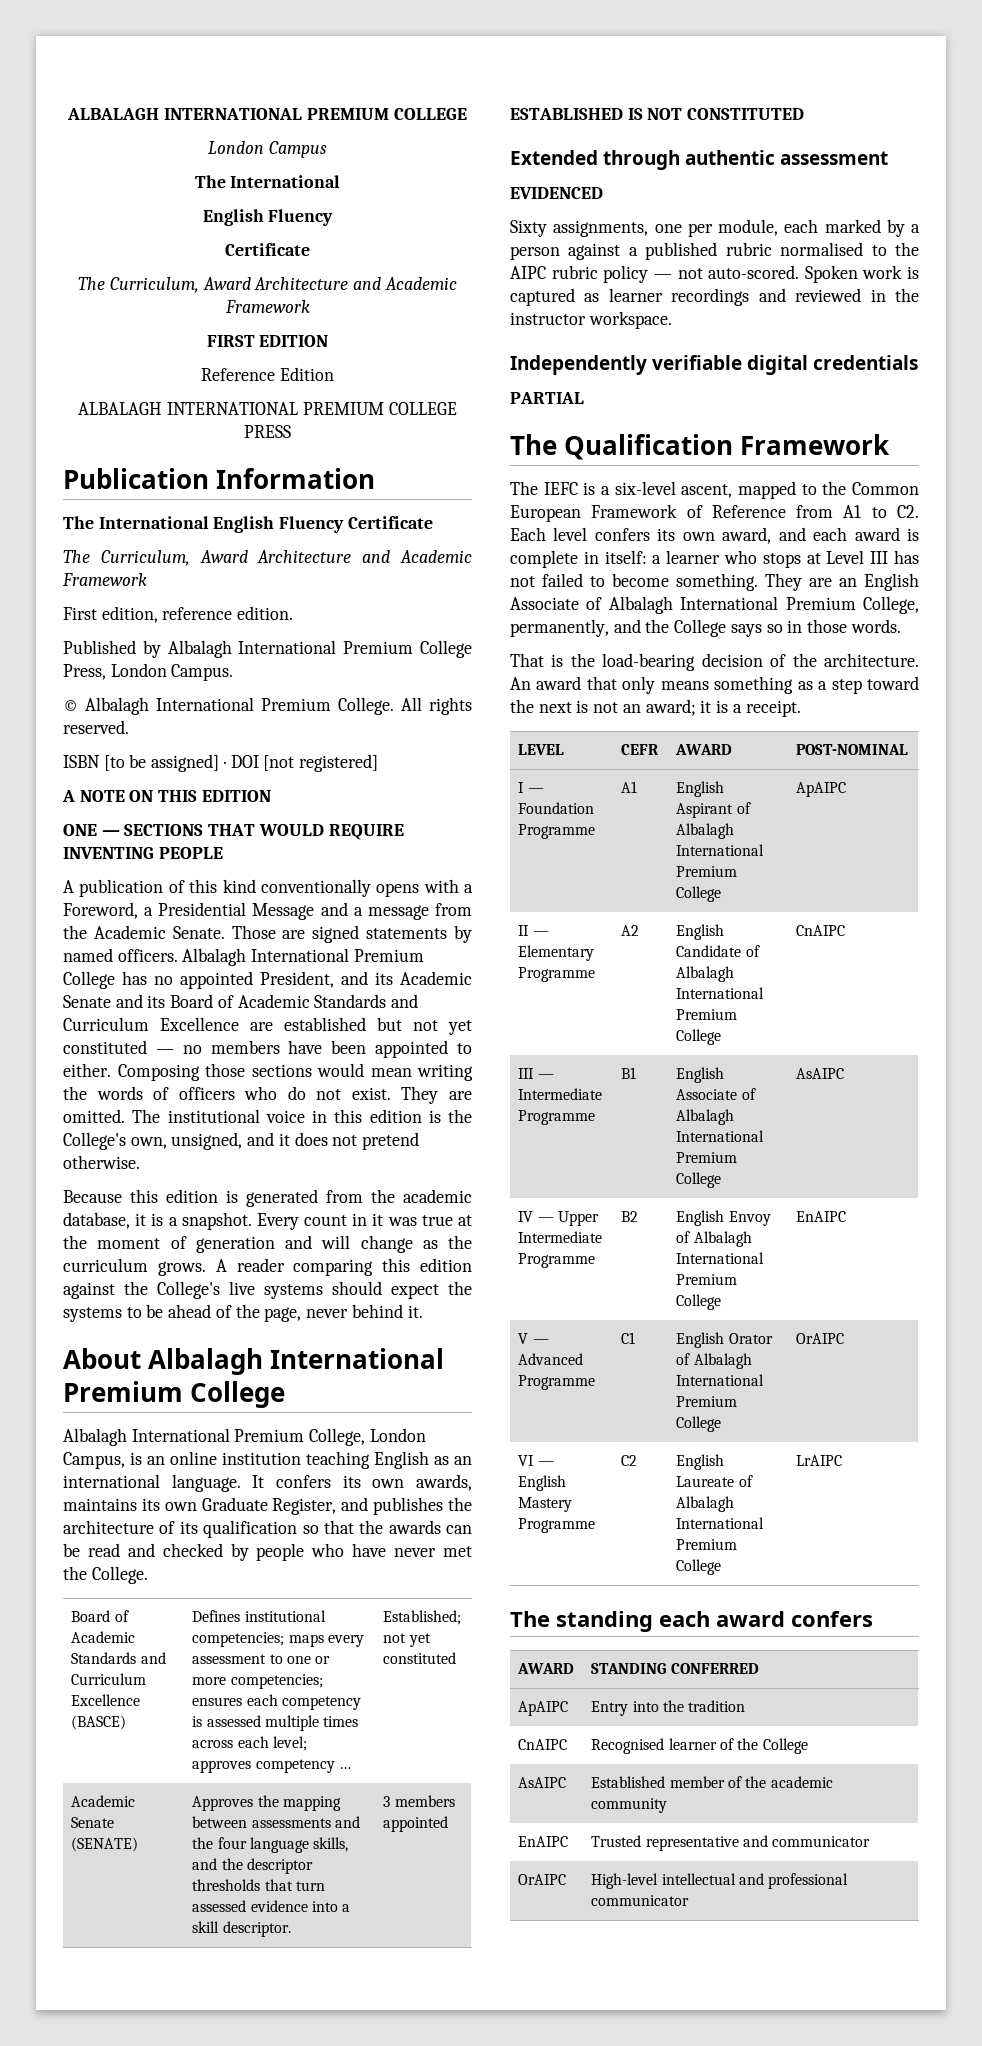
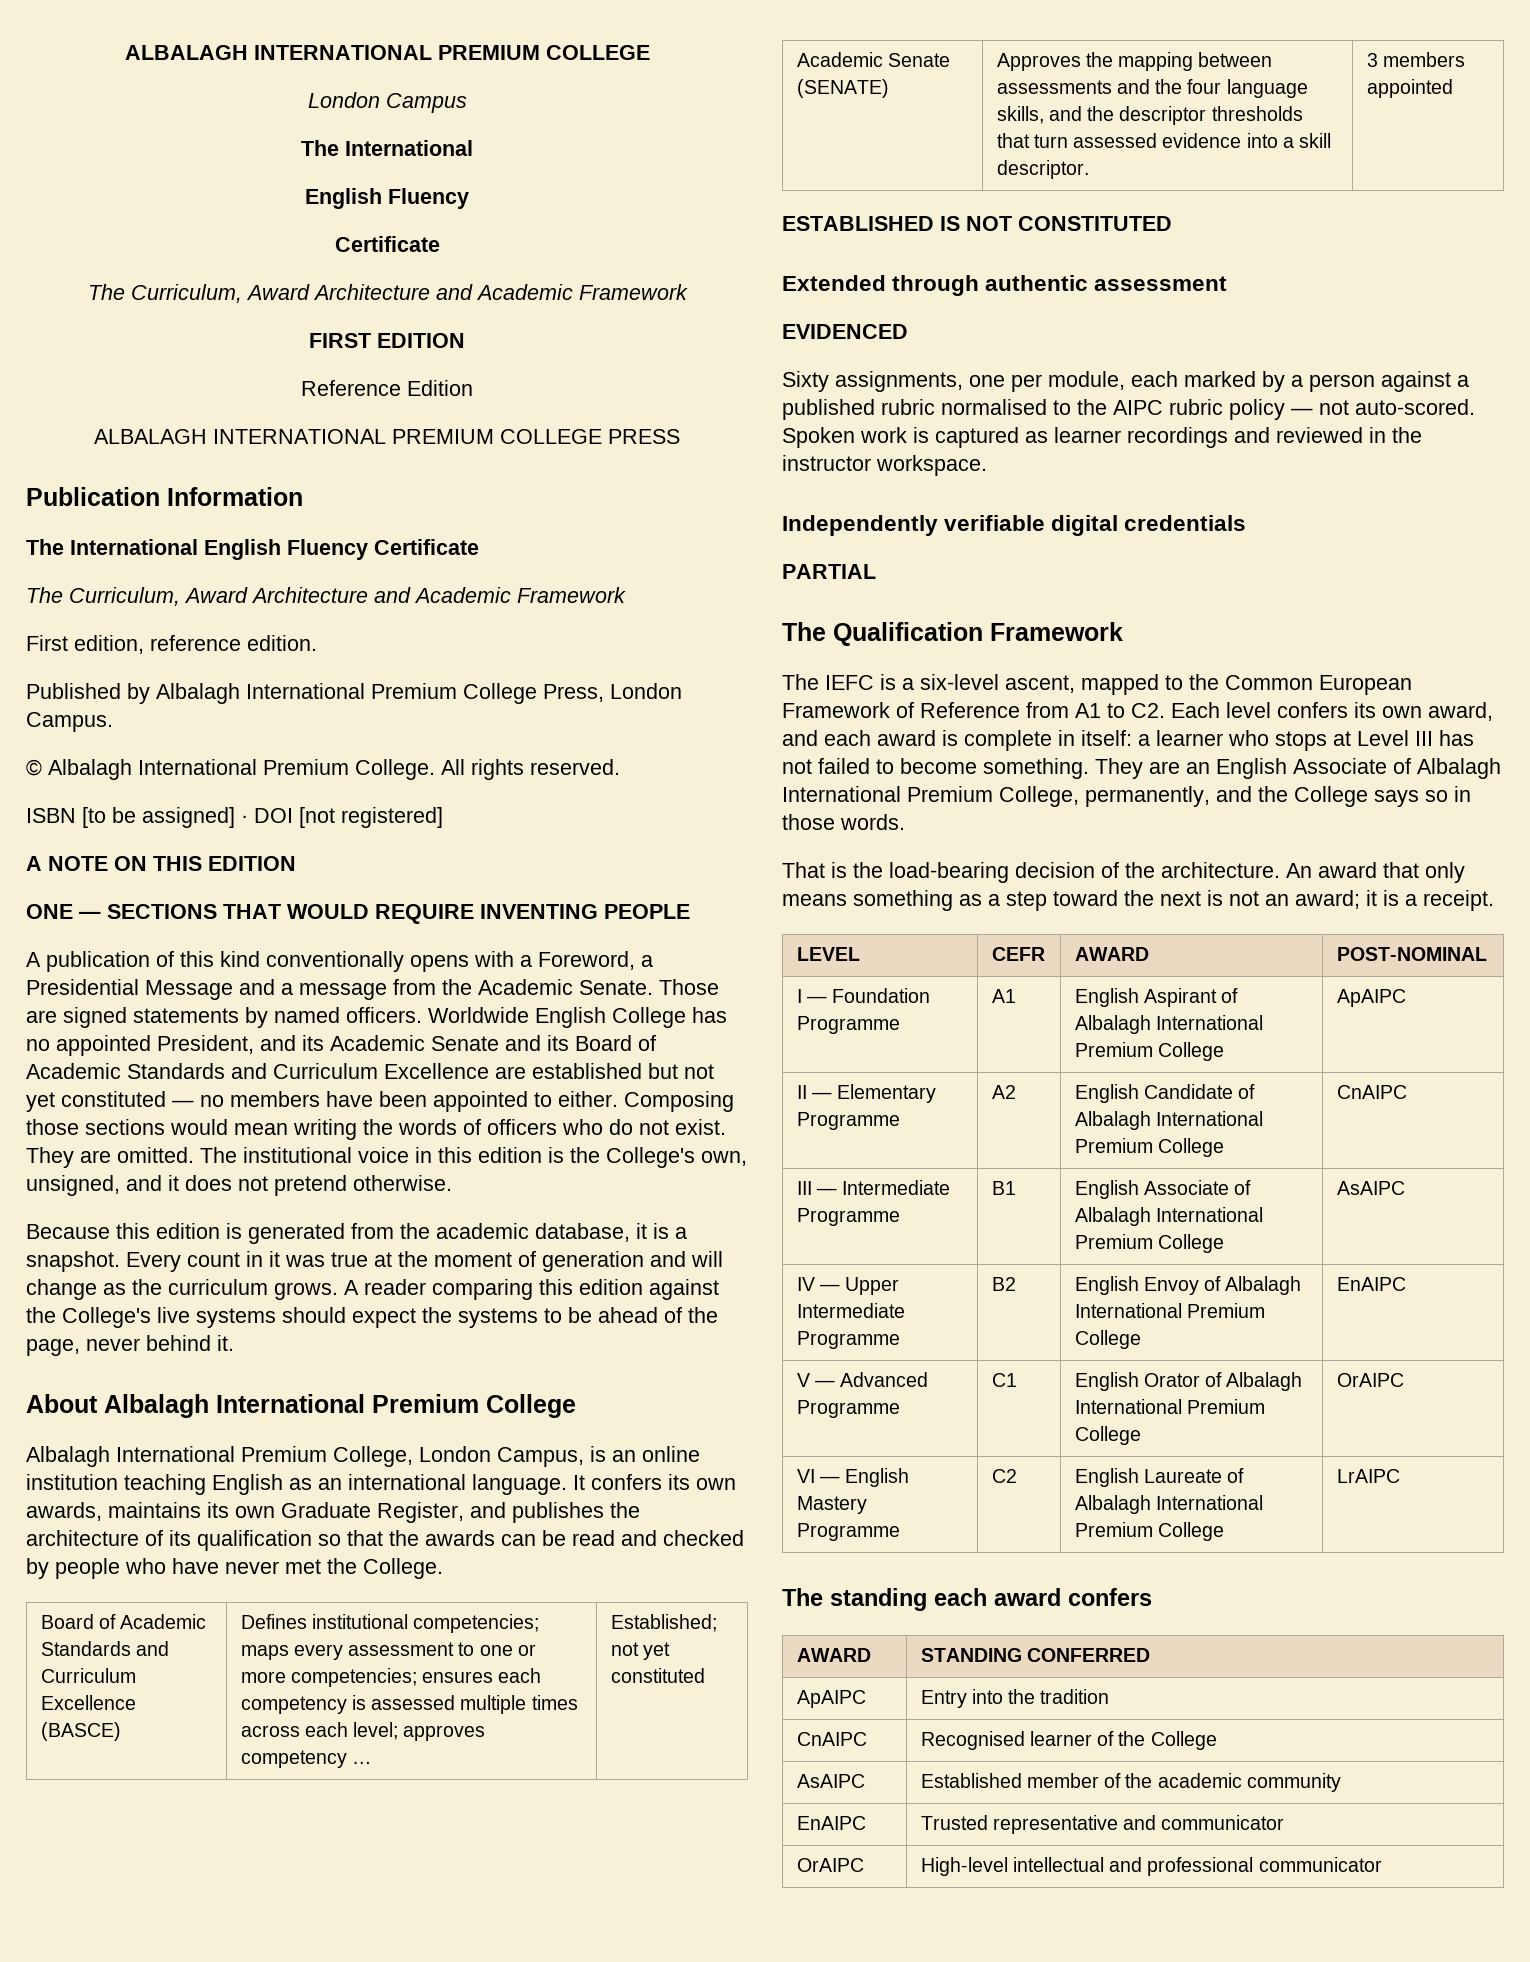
[182,948,424,966] Albalagh International Premium -> [428,1007,606,1028] Worldwide English

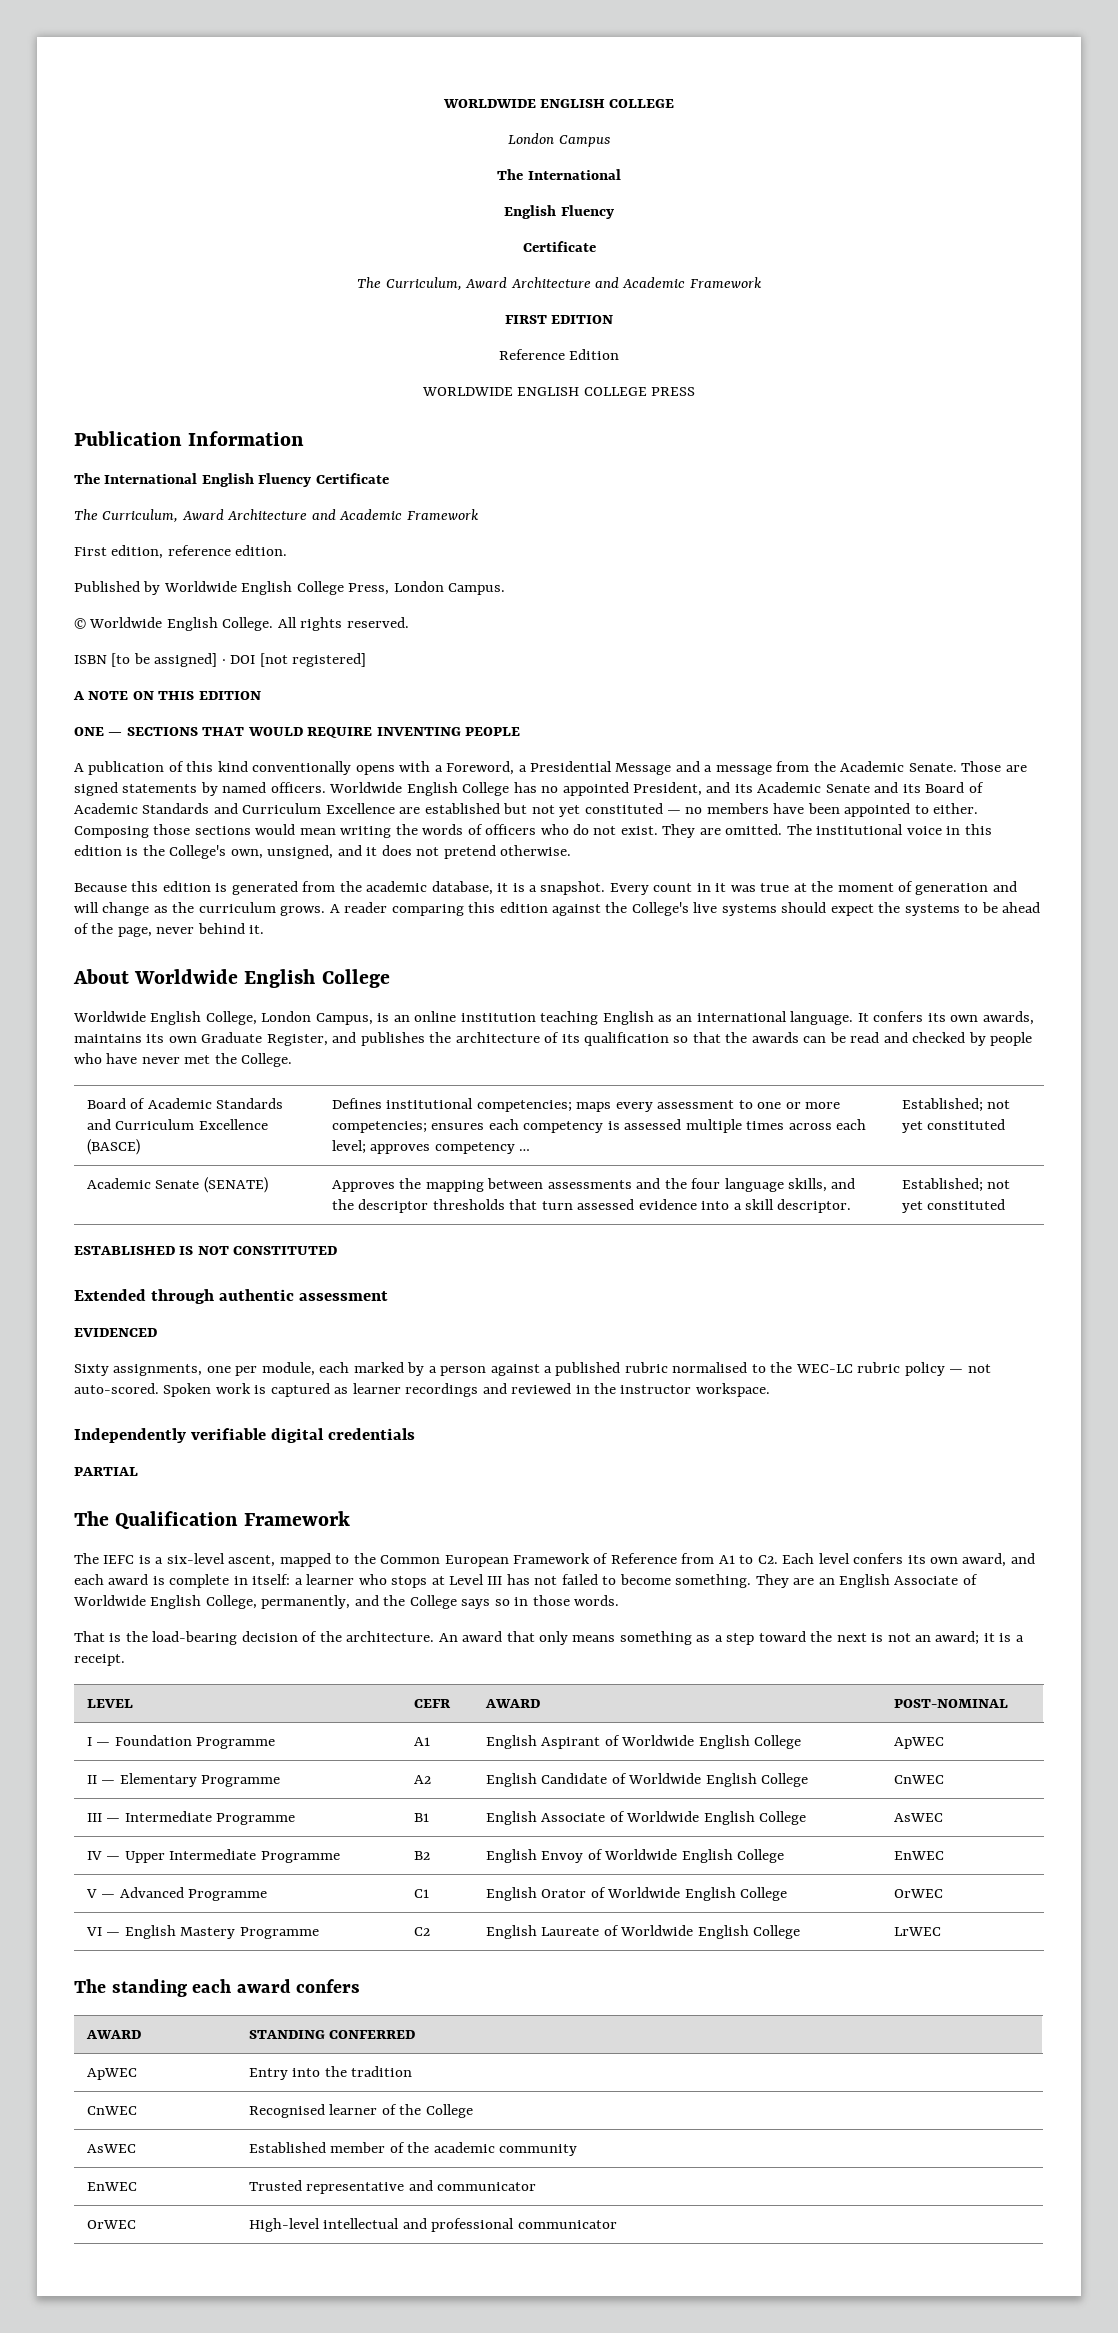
[124,45,540,60] ALBALAGH INTERNATIONAL PREMIUM -> [442,99,605,108] WORLDWIDE ENGLISH
[94,429,494,444] ALBALAGH INTERNATIONAL PREMIUM -> [421,387,580,396] WORLDWIDE ENGLISH
[156,683,457,704] Albalagh International Premium -> [163,581,293,595] Worldwide English
[48,759,349,780] Albalagh International Premium -> [89,617,218,631] Worldwide English
[104,1394,576,1418] [26,1446,327,1467] Albalagh International Premium College // Albalagh International Premium -> [134,969,390,988] [73,1011,202,1025] Worldwide English College // Worldwide English
[1366,52,1465,67] [1366,79,1453,98] 3 members appointed -> [901,1178,1011,1192] [901,1199,1006,1213] Established; not yet constituted
[1113,400,1163,415] AIPC -> [795,1364,853,1373] WEC-LC
[1417,758,1501,779] [782,786,993,802] Albalagh International Premium -> [73,1595,202,1609] Worldwide English
[1074,1015,1263,1034] [1074,1042,1224,1061] [1336,989,1406,1007] Albalagh International Premium College | ApAIPC -> [621,1735,802,1749] [893,1737,944,1749] Worldwide English College | ApWEC
[1074,1111,1263,1130] [1074,1138,1224,1157] [1336,1085,1407,1099] Albalagh International Premium College | CnAIPC -> [628,1773,809,1787] [893,1775,944,1784] Worldwide English College | CnWEC
[1074,1207,1263,1226] [1074,1234,1224,1253] [1336,1181,1405,1195] Albalagh International Premium College | AsAIPC -> [626,1811,807,1825] [893,1813,943,1822] Worldwide English College | AsWEC
[1225,1276,1302,1295] [1074,1303,1265,1318] [1074,1330,1141,1349] [1336,1277,1406,1291] Albalagh International Premium College | EnAIPC -> [604,1849,785,1863] [893,1851,944,1860] Worldwide English College | EnWEC
[1226,1372,1303,1391] [1074,1399,1265,1414] [1074,1426,1141,1445] [1336,1373,1404,1387] Albalagh International Premium College | OrAIPC -> [607,1887,788,1901] [893,1889,943,1898] Worldwide English College | OrWEC
[1074,1495,1263,1514] [1074,1522,1224,1541] [1336,1469,1400,1483] Albalagh International Premium College | LrAIPC -> [620,1925,801,1939] [893,1927,941,1936] Worldwide English College | LrWEC
[796,1690,866,1708] ApAIPC -> [86,2068,137,2080] ApWEC
[796,1732,867,1746] CnAIPC -> [86,2106,137,2115] CnWEC
[796,1774,865,1788] AsAIPC -> [86,2144,136,2153] AsWEC
[796,1816,866,1830] EnAIPC -> [86,2182,137,2191] EnWEC
[796,1858,864,1872] OrAIPC -> [86,2220,136,2229] OrWEC

